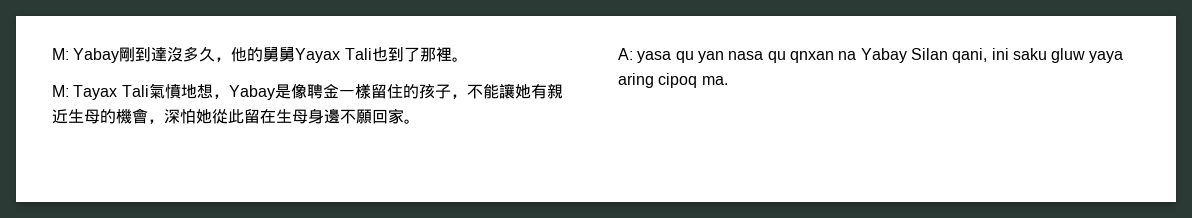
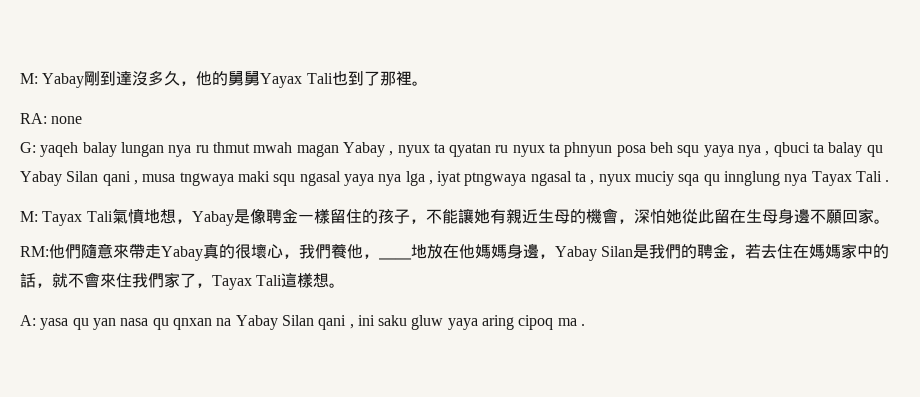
(468, 59) none -> [20,113,83,124] [20,142,883,157] [20,171,890,186] // RA: none // G: yaqeh balay lungan nya ru thmut mwah magan Yabay , nyux ta qyatan ru nyux ta phnyun posa beh squ yaya nya , qbuci ta balay qu Yabay Silan qani , musa tngwaya maki squ ngasal yaya nya lga , iyat ptngwaya ngasal ta , nyux muciy sqa qu innglung nya Tayax Tali .
(420, 121) none -> [20,243,890,261] [20,272,346,290] // RM:他們隨意來帶走Yabay真的很壞心，我們養他，＿＿地放在他媽媽身邊，Yabay Silan是我們的聘金，若去住在媽媽家中的話，就不會來住我們家了，Tayax Tali這樣想。
[952,48,988,63] qani, -> [318,315,354,330] qani ,
[701,76,728,85] ma. -> [557,318,586,326] ma .

